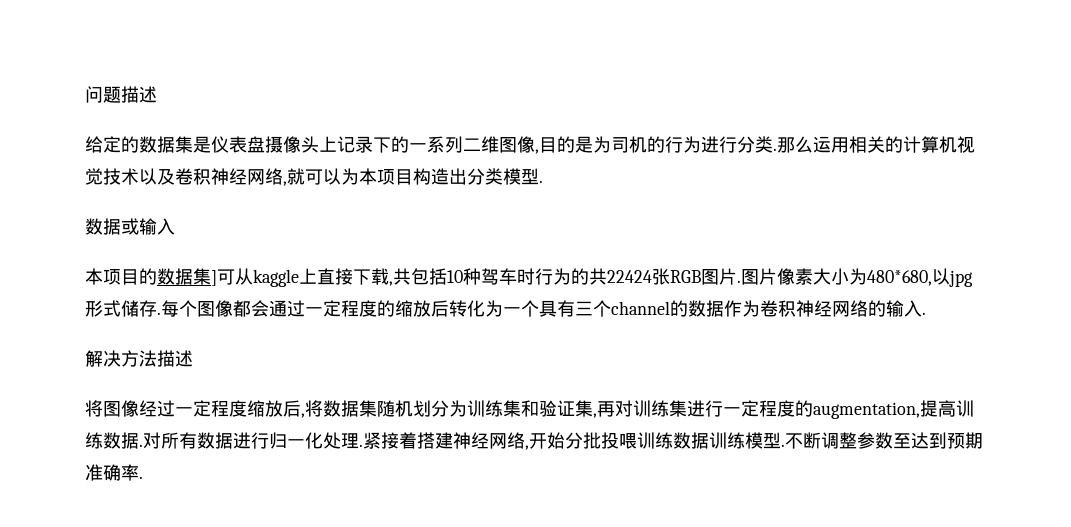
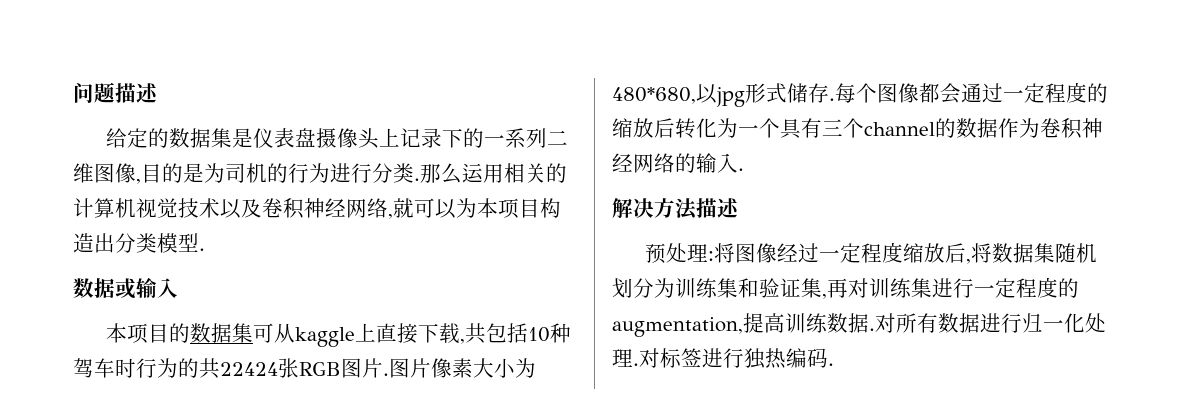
[211,270,217,286] ] -> (254, 333) none
(193, 358) none -> [645,243,715,264] 预处理:
[363,432,983,450] [85,464,139,481] 紧接着搭建神经网络,开始分批投喂训练数据训练模型.不断调整参数至达到预期准确率 -> [639,348,828,369] 对标签进行独热编码

